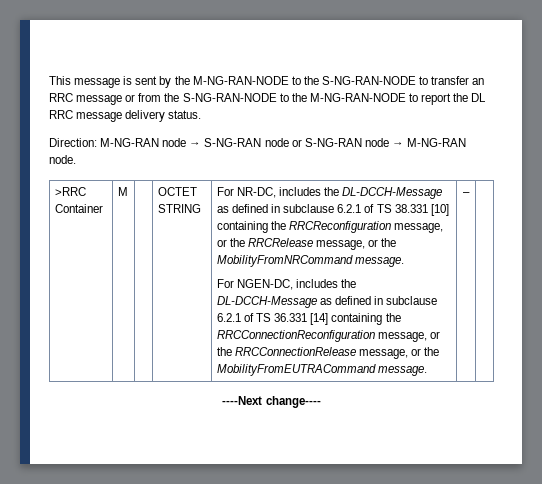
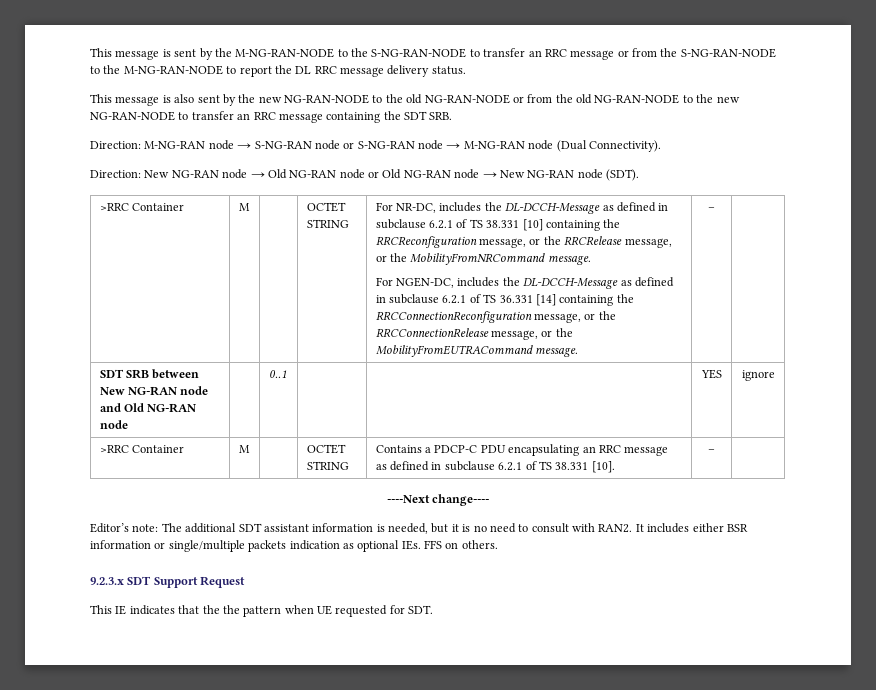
(202, 114) none -> [90,94,740,106] [90,111,453,123] // This message is also sent by the new NG-RAN-NODE to the old NG-RAN-NODE or from the old NG-RAN-NODE to the new NG-RAN-NODE to transfer an RRC message containing the SDT SRB.
[49,155,76,164] node. -> [528,140,661,152] [90,169,639,181] node (Dual Connectivity). // Direction: New NG-RAN node → Old NG-RAN node or Old NG-RAN node → New NG-RAN node (SDT).
[222,396,321,408] // ----Next change---- -> [99,369,200,379] [99,386,209,396] [99,403,197,413] [99,420,128,429] [268,370,287,378] [700,369,722,379] [741,370,775,381] [99,445,185,453] [238,445,250,453] [306,444,346,454] [306,461,349,470] [375,444,669,456] [375,461,615,473] [708,449,715,453] [386,494,490,506] [90,523,748,534] [90,540,498,552] [90,576,246,588] [90,605,434,617] // SDT SRB between New NG-RAN node and Old NG-RAN node | | 0..1 | | | YES | ignore // >RRC Container | M | | OCTET STRING | Contains a PDCP-C PDU encapsulating an RRC message as defined in subclause 6.2.1 of TS 38.331 [10]. | – | // ----Next change---- // Editor’s note: The additional SDT assistant information is needed, but it is no need to consult with RAN2. It includes either BSR information or single/multiple packets indication as optional IEs. FFS on others. // 9.2.3.x SDT Support Request // This IE indicates that the the pattern when UE requested for SDT.

